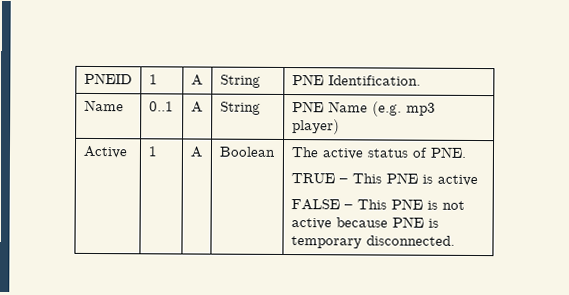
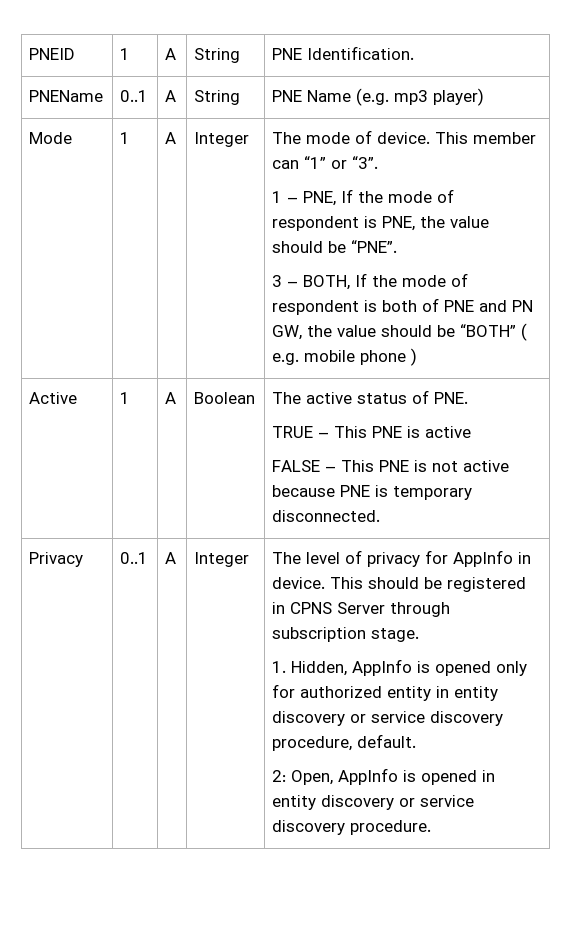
[83,99,124,112] Name -> [29,90,104,102] PNEName
(340, 127) none -> [29,132,73,144] [120,132,131,144] [165,132,177,144] [194,132,250,147] [272,130,537,144] [272,156,379,169] [272,189,455,206] [272,216,490,231] [272,240,398,253] [272,273,469,290] [272,298,534,315] [272,323,528,341] [272,348,418,366] // Mode | 1 | A | Integer | The mode of device. This member can “1” or “3”. // 1 – PNE, If the mode of respondent is PNE, the value should be “PNE”. // 3 – BOTH, If the mode of respondent is both of PNE and PN GW, the value should be “BOTH” ( e.g. mobile phone )
(455, 240) none -> [29,552,84,567] [120,552,149,564] [165,552,177,564] [194,552,250,567] [272,550,532,567] [272,577,527,592] [272,602,451,617] [272,627,420,642] [272,659,528,676] [272,684,499,701] [272,711,504,726] [272,734,417,751] [272,768,496,785] [272,795,475,810] [272,820,432,835] // Privacy | 0..1 | A | Integer | The level of privacy for AppInfo in device. This should be registered in CPNS Server through subscription stage. // 1. Hidden, AppInfo is opened only for authorized entity in entity discovery or service discovery procedure, default. // 2: Open, AppInfo is opened in entity discovery or service discovery procedure.

